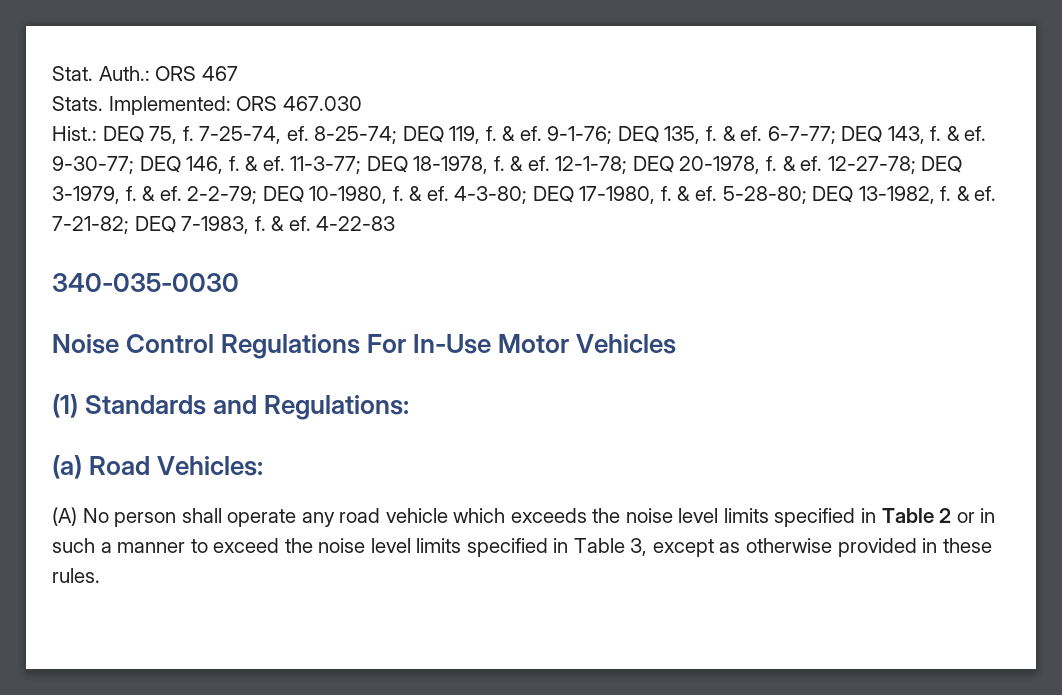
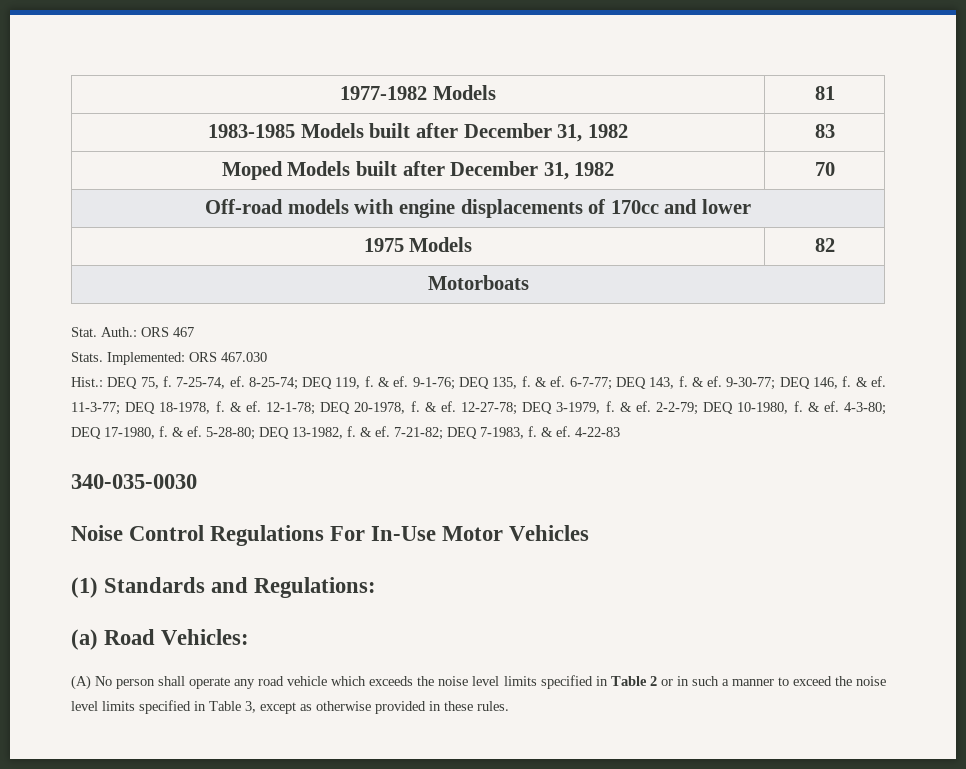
(52, 73) none -> [340,85,496,100] [814,86,835,100] [208,123,628,142] [814,124,835,138] [221,161,615,180] [814,162,835,176] [205,199,751,218] [363,237,473,252] [814,238,835,252] [427,275,529,290] 1977-1982 Models | 81 // 1983-1985 Models built after December 31, 1982 | 83 // Moped Models built after December 31, 1982 | 70 // Off-road models with engine displacements of 170cc and lower // 1975 Models | 82 // Motorboats //

